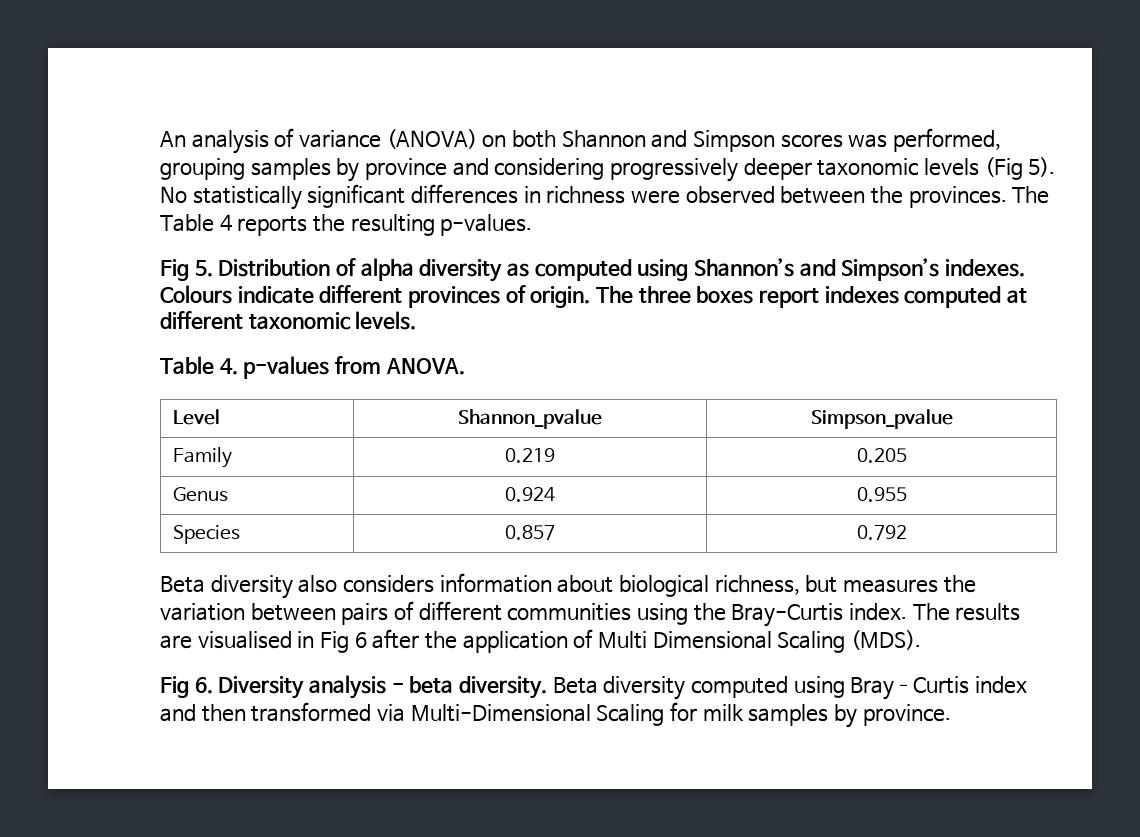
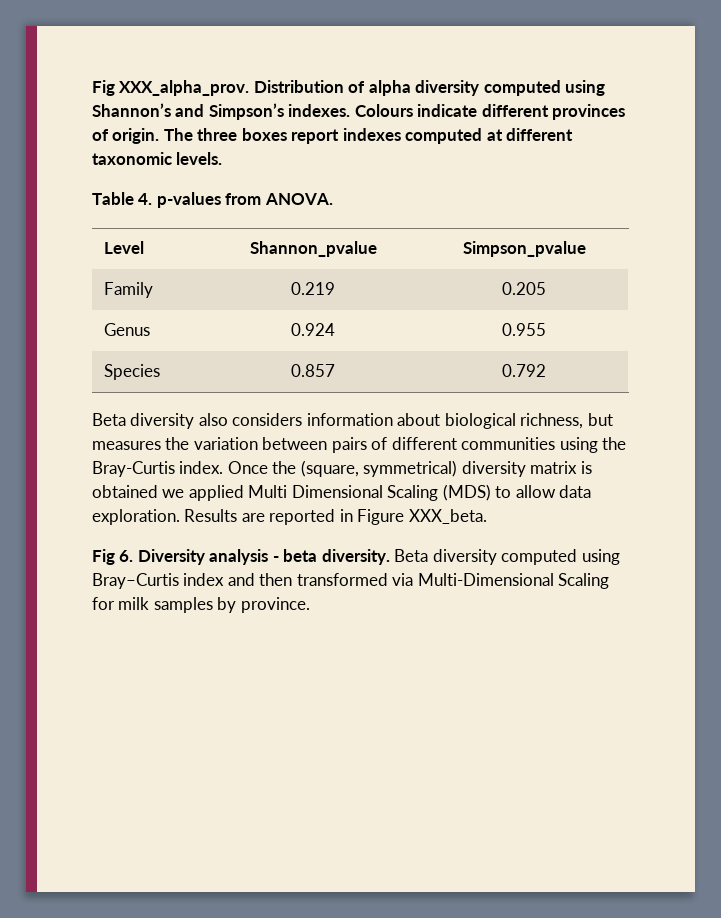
[160,128,1001,154] [160,157,1056,182] [160,184,1050,210] [160,214,533,236] [160,259,213,281] An analysis of variance (ANOVA) on both Shannon and Simpson scores was performed, grouping samples by province and considering progressively deeper taxonomic levels (Fig 5). No statistically significant differences in richness were observed between the provinces. The Table 4 reports the resulting p-values. // Fig 5. -> [92,80,250,96] Fig XXX_alpha_prov.
[507,263,530,277] as -> (480, 88) none
[912,603,1021,621] [160,629,922,653] The results are visualised in Fig 6 after the application of Multi Dimensional Scaling (MDS). -> [227,460,592,477] [92,484,592,501] [92,509,487,525] Once the (square, symmetrical) diversity matrix is obtained we applied Multi Dimensional Scaling (MDS) to allow data exploration. Results are reported in Figure XXX_beta.

